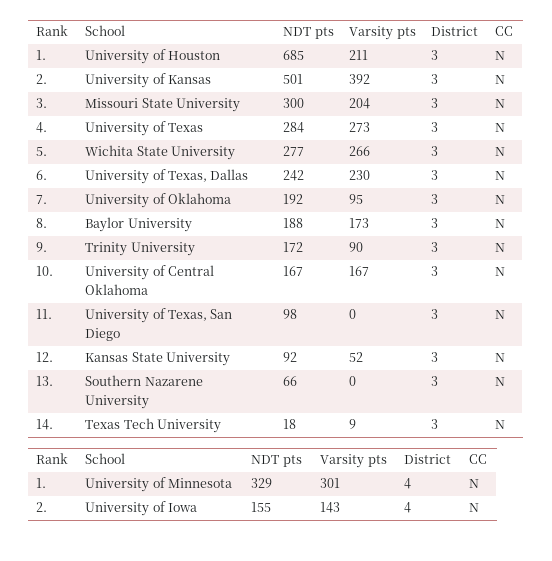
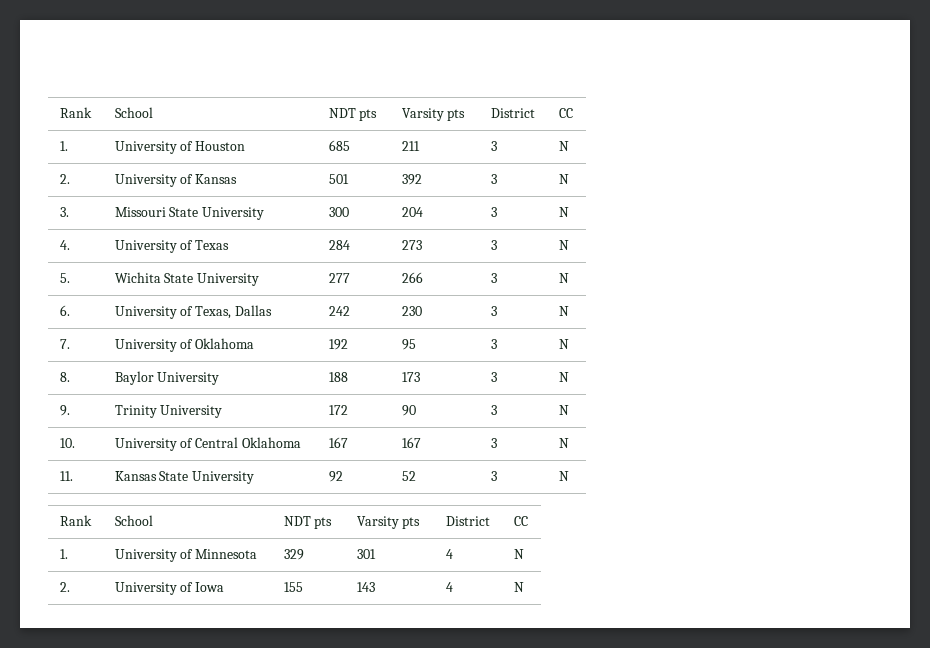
[85,308,233,323] [85,328,121,341] [283,309,298,319] [349,309,357,319] [431,309,439,319] [495,310,506,319] [36,352,54,362] | University of Texas, San Diego | 98 | 0 | 3 | N // 12. -> (73, 476) none
[36,376,54,386] [85,375,203,386] [85,395,150,409] [283,376,298,386] [349,376,357,386] [431,376,439,386] [495,377,506,386] [36,419,54,430] [85,418,221,433] [283,419,297,429] [349,419,357,429] [431,419,439,429] [495,420,506,429] // 13. | Southern Nazarene University | 66 | 0 | 3 | N // 14. | Texas Tech University | 18 | 9 | 3 | N -> (569, 476) none

